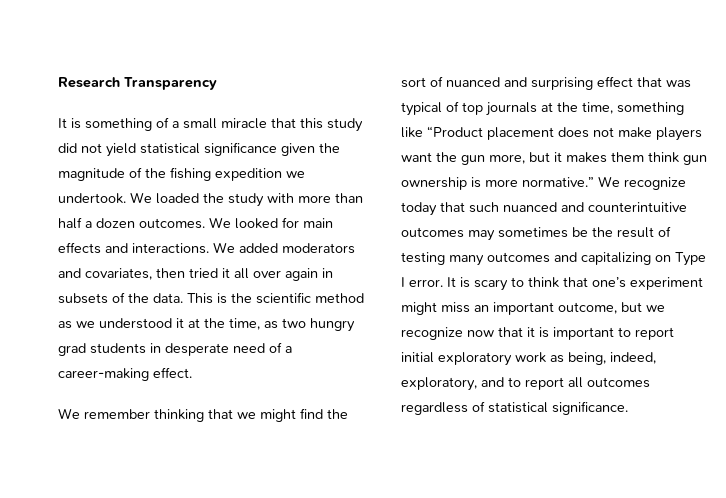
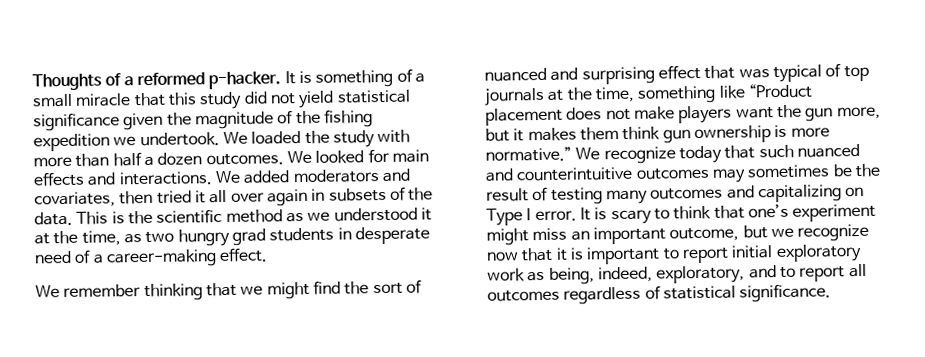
[58,77,217,90] Research Transparency // -> [32,71,282,91] Thoughts of a reformed p-hacker.

